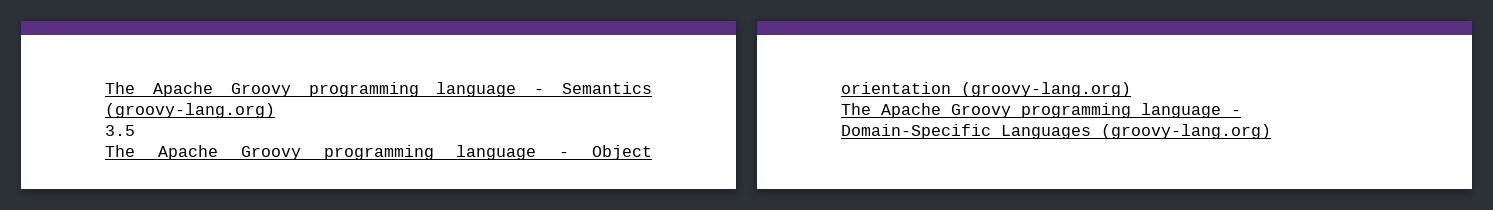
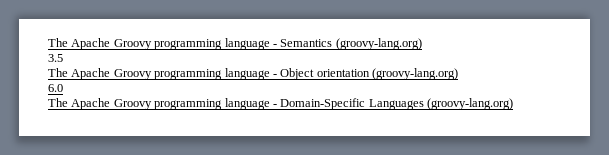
(1131, 89) none -> [48,84,63,92] // 6.0

